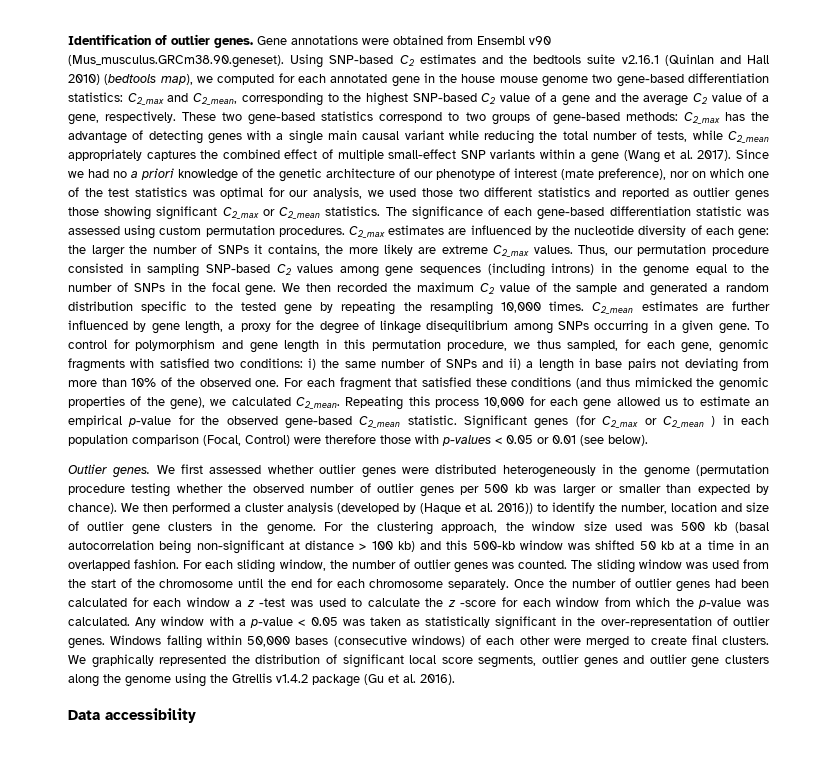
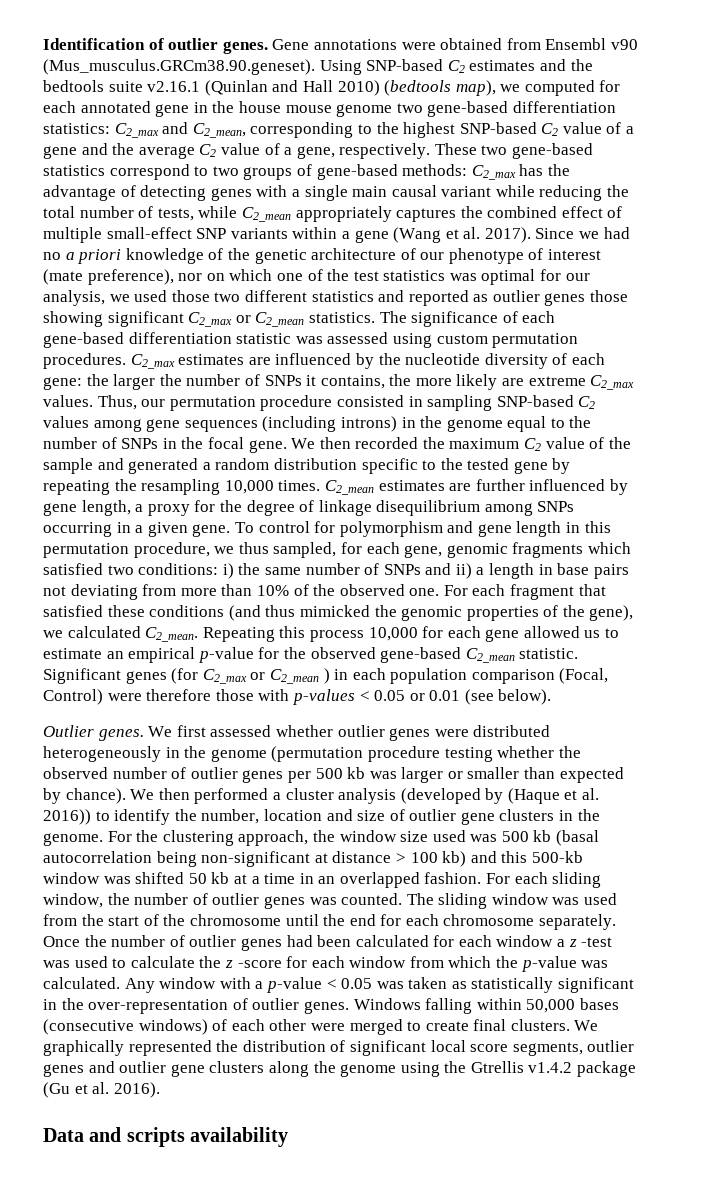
[130,358,155,368] with -> [587,542,631,554] which
[105,708,196,723] accessibility -> [89,1127,289,1147] and scripts availability

